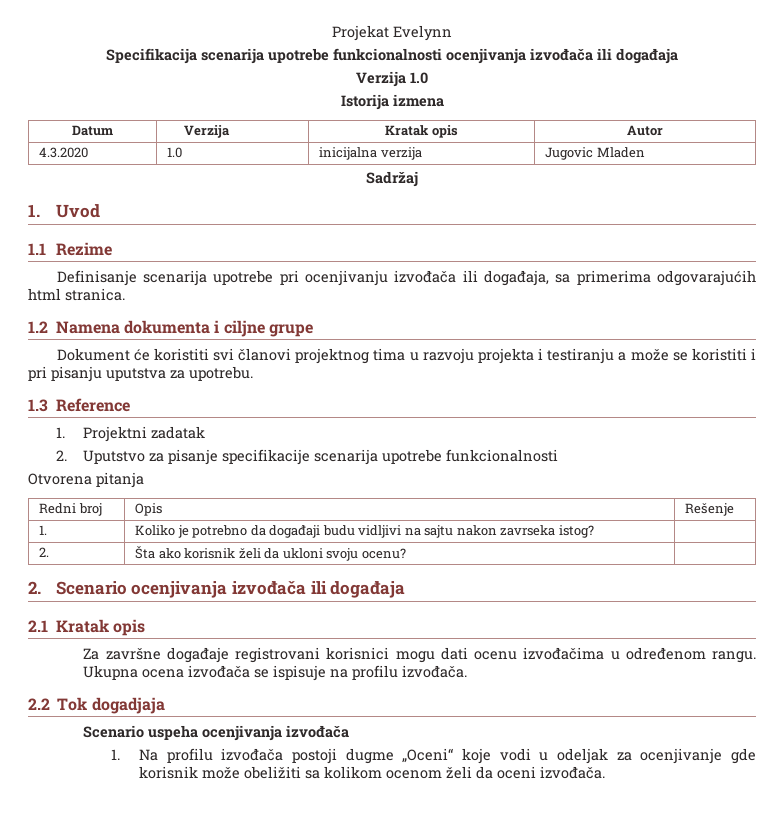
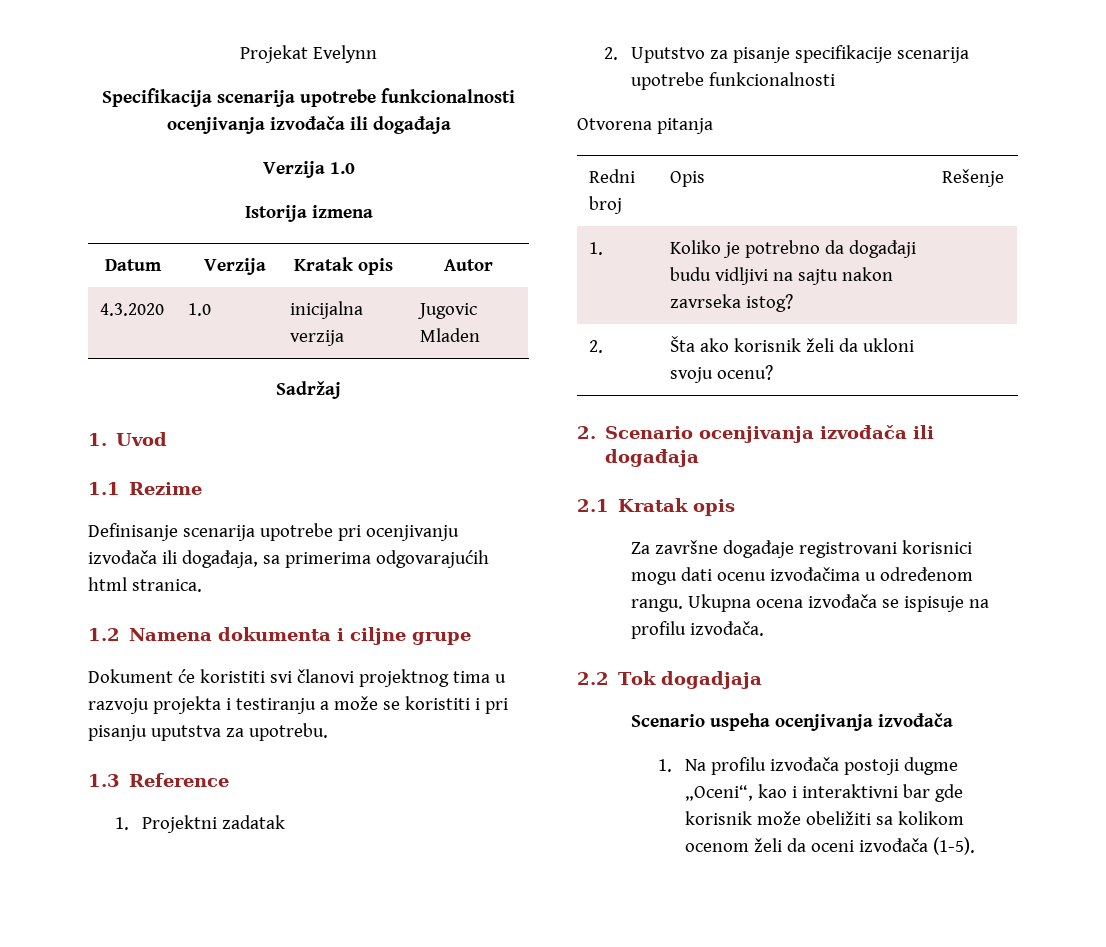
[402,748,723,764] „Oceni“ koje vodi u odeljak za ocenjivanje -> [684,784,930,801] „Oceni“, kao i interaktivni bar
[539,766,605,779] izvođača. -> [858,837,975,855] izvođača (1-5).

